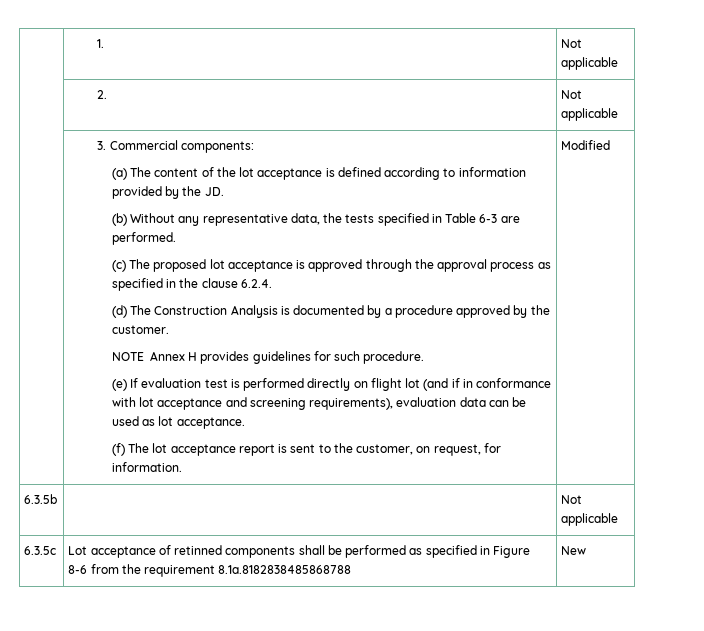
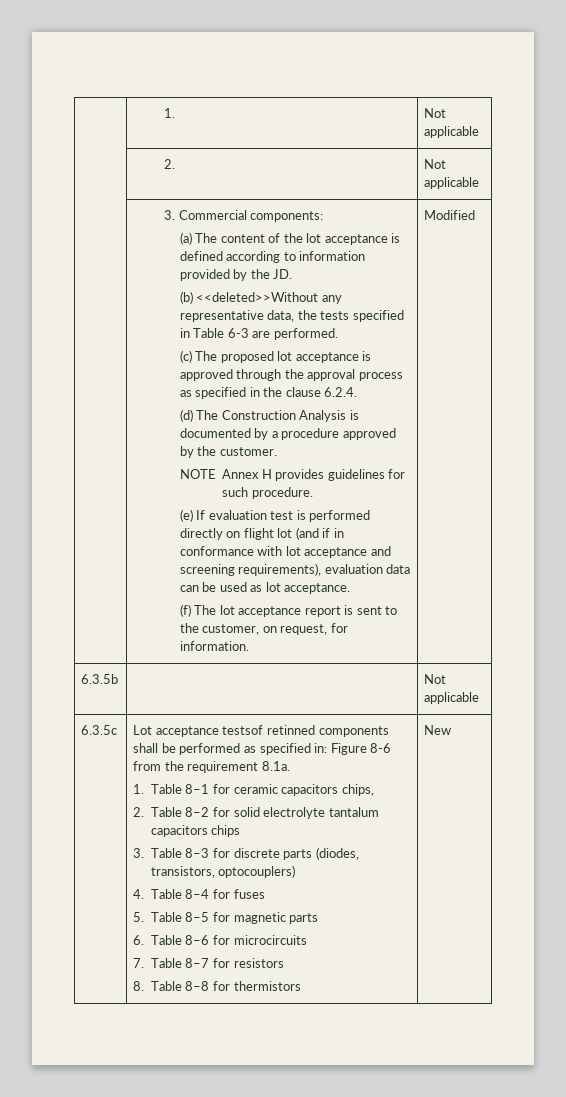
[130,213,176,223] Without -> [196,292,319,302] <<deleted>>Without
[158,545,171,555] of -> [222,725,264,735] testsof
[479,546,490,555] in -> [314,743,328,753] in:
[218,565,352,574] 8.1a.8182838485868788 -> [261,761,290,771] [133,784,374,796] [133,807,379,819] [150,825,241,837] [133,847,359,860] [150,865,296,878] [133,889,265,899] [133,912,319,924] [133,935,307,945] [133,958,284,968] [133,981,301,991] 8.1a. // 1. Table 8–1 for ceramic capacitors chips, // 2. Table 8–2 for solid electrolyte tantalum capacitors chips // 3. Table 8–3 for discrete parts (diodes, transistors, optocouplers) // 4. Table 8–4 for fuses // 5. Table 8–5 for magnetic parts // 6. Table 8–6 for microcircuits // 7. Table 8–7 for resistors // 8. Table 8–8 for thermistors

